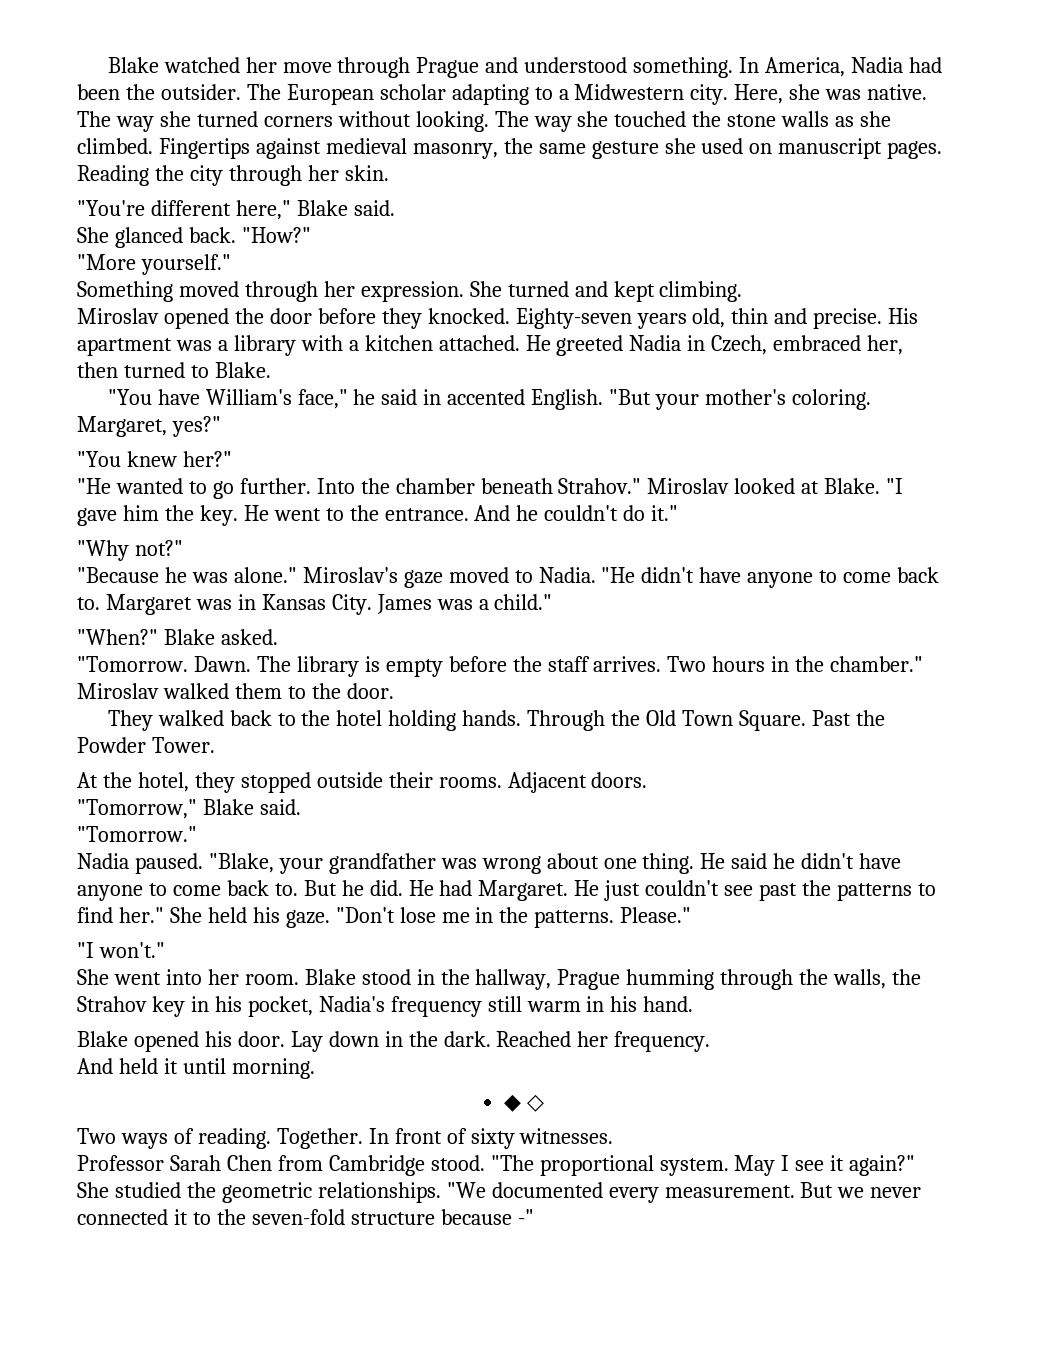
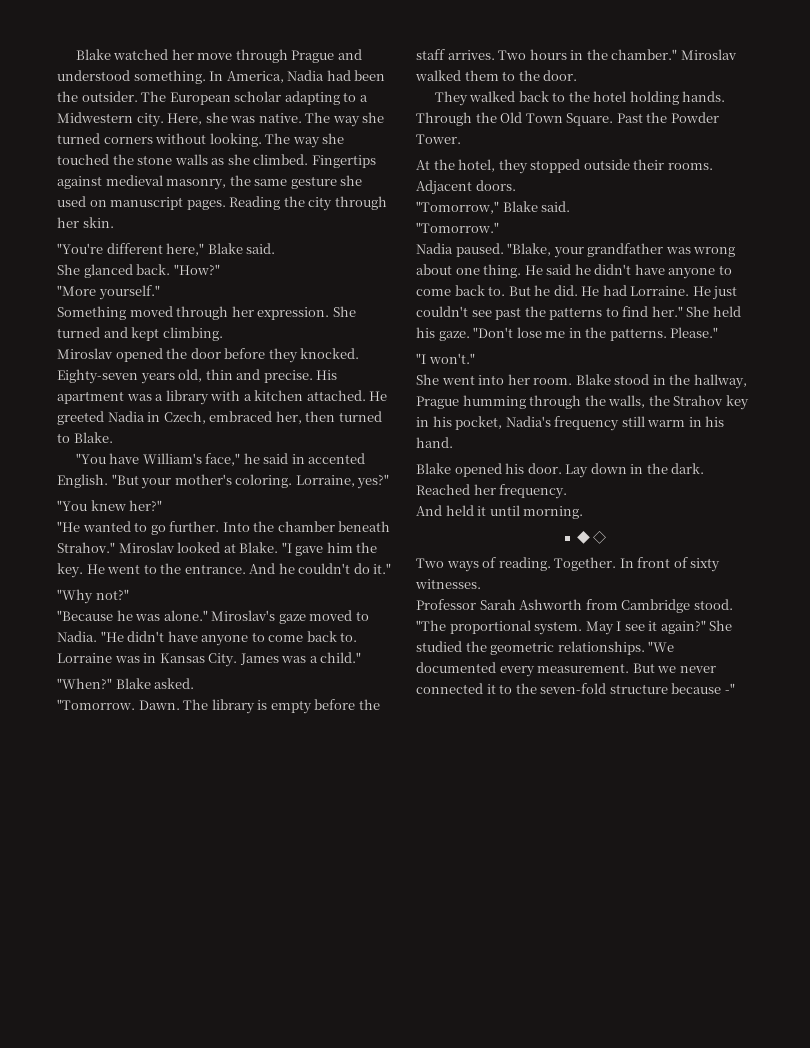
[77,416,167,437] Margaret, -> [295,475,355,487] Lorraine,
[105,594,192,615] Margaret -> [57,653,112,663] Lorraine
[478,880,569,901] Margaret. -> [630,286,690,296] Lorraine.
[226,1155,272,1171] Chen -> [519,599,583,610] Ashworth

